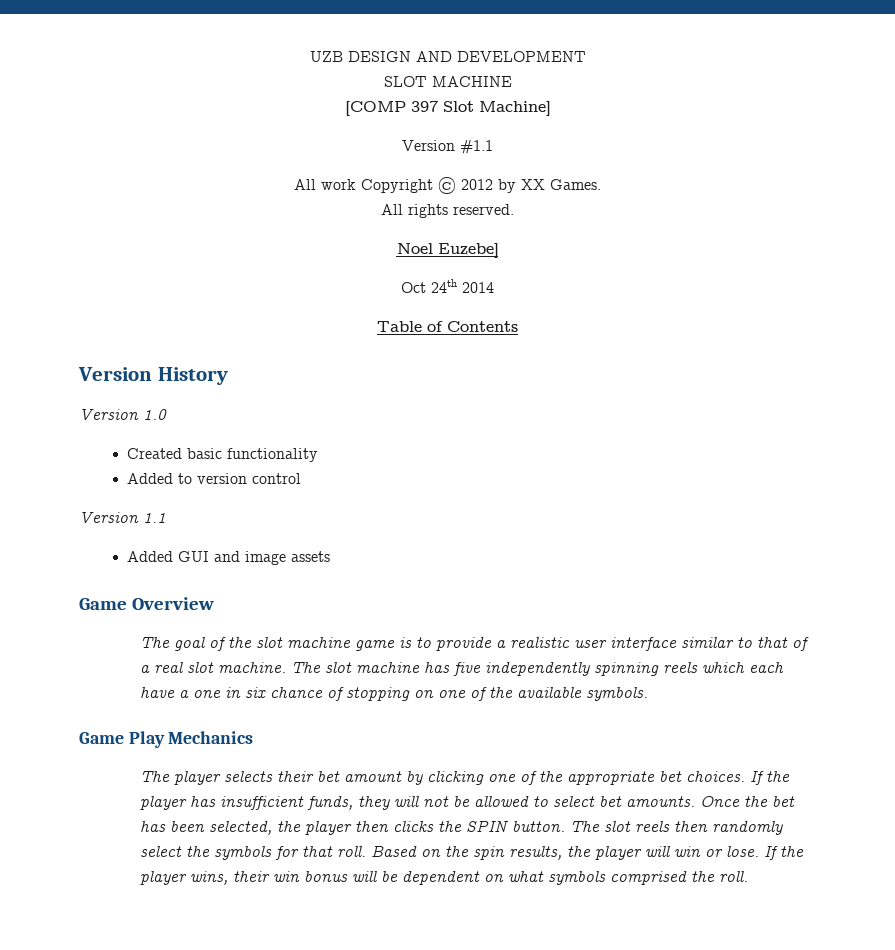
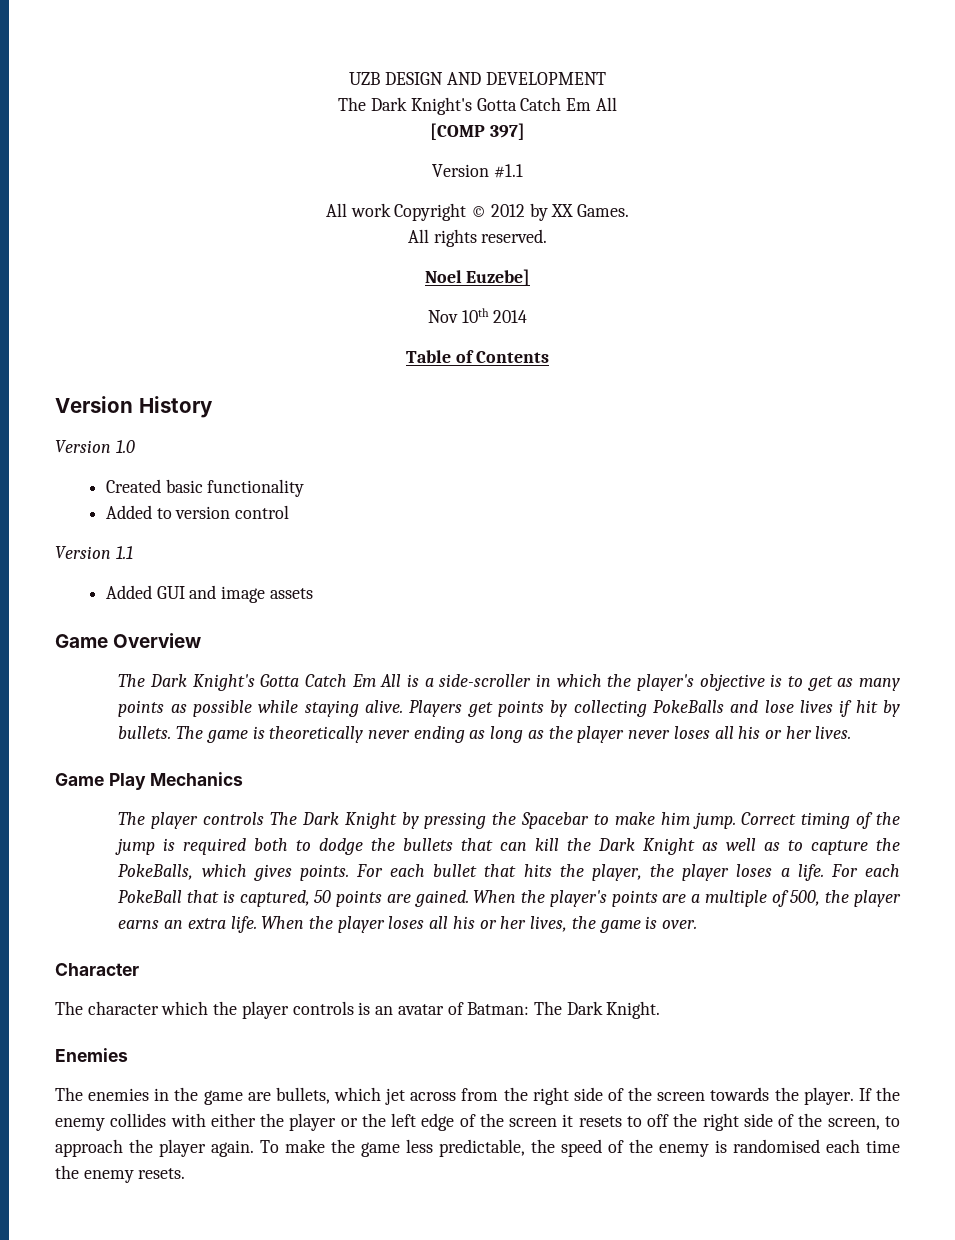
[383,76,512,87] [344,101,551,116] SLOT MACHINE // [COMP 397 Slot Machine] -> [338,97,617,115] [430,123,525,140] The Dark Knight's Gotta Catch Em All // [COMP 397]
[401,279,457,293] Oct 24th -> [427,308,489,323] Nov 10th
[174,637,810,651] [140,662,785,676] [140,687,649,701] goal of the slot machine game is to provide a realistic user interface similar to that of a real slot machine. The slot machine has five independently spinning reels which each have a one in six chance of stopping on one of the available symbols. -> [150,674,901,691] [118,700,901,717] [118,726,852,743] Dark Knight's Gotta Catch Em All is a side-scroller in which the player's objective is to get as many points as possible while staying alive. Players get points by collecting PokeBalls and lose lives if hit by bullets. The game is theoretically never ending as long as the player never loses all his or her lives.
[224,771,791,785] [140,796,796,810] [140,820,784,835] [140,845,805,860] [140,871,749,885] selects their bet amount by clicking one of the appropriate bet choices. If the player has insufficient funds, they will not be allowed to select bet amounts. Once the bet has been selected, the player then clicks the SPIN button. The slot reels then randomly select the symbols for that roll. Based on the spin results, the player will win or lose. If the player wins, their win bonus will be dependent on what symbols comprised the roll. -> [203,812,901,829] [115,838,900,855] [118,864,900,881] [118,890,901,907] [118,916,697,933] [55,963,139,976] [55,1001,661,1019] [55,1048,128,1062] [55,1087,900,1105] [55,1113,900,1131] [55,1139,900,1157] [55,1165,186,1183] controls The Dark Knight by pressing the Spacebar to make him jump. Correct timing of the jump is required both to dodge the bullets that can kill the Dark Knight as well as to capture the PokeBalls, which gives points. For each bullet that hits the player, the player loses a life. For each PokeBall that is captured, 50 points are gained. When the player's points are a multiple of 500, the player earns an extra life. When the player loses all his or her lives, the game is over. // Character // The character which the player controls is an avatar of Batman: The Dark Knight. // Enemies // The enemies in the game are bullets, which jet across from the right side of the screen towards the player. If the enemy collides with either the player or the left edge of the screen it resets to off the right side of the screen, to approach the player again. To make the game less predictable, the speed of the enemy is randomised each time the enemy resets.

